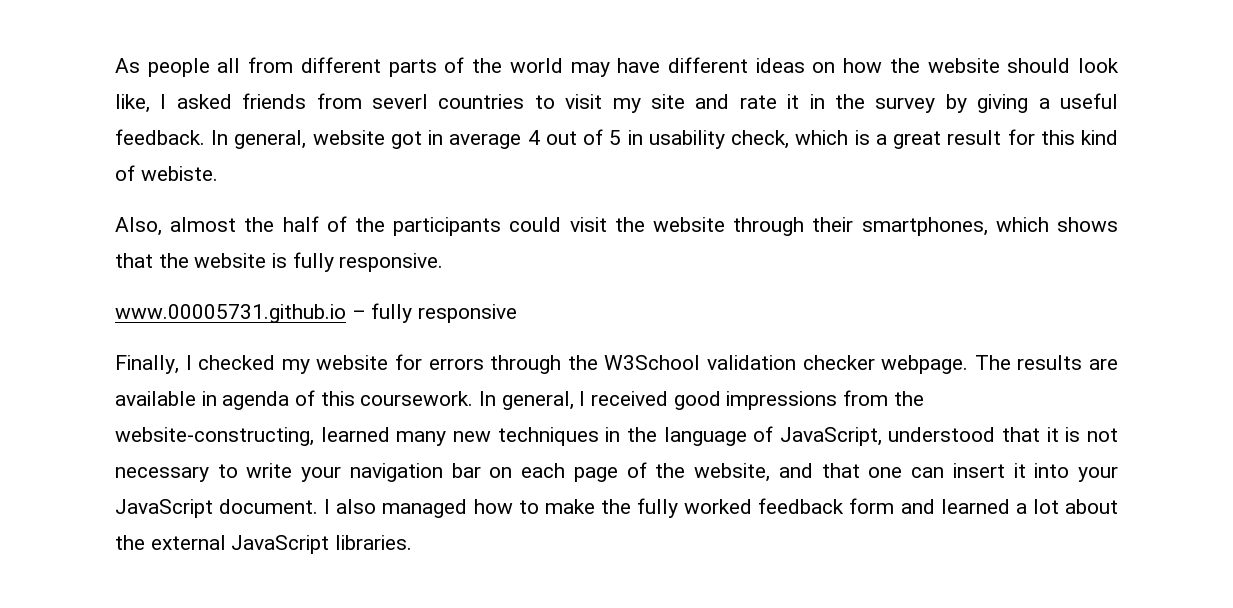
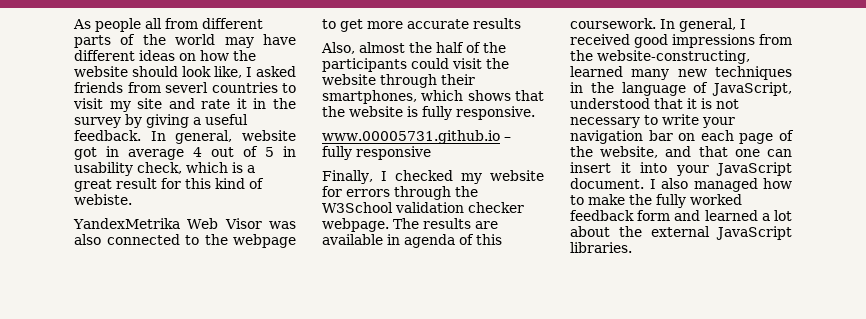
(218, 173) none -> [73,218,296,229] [74,234,296,248] [322,18,521,32] // YandexMetrika Web Visor was also connected to the webpage to get more accurate results

